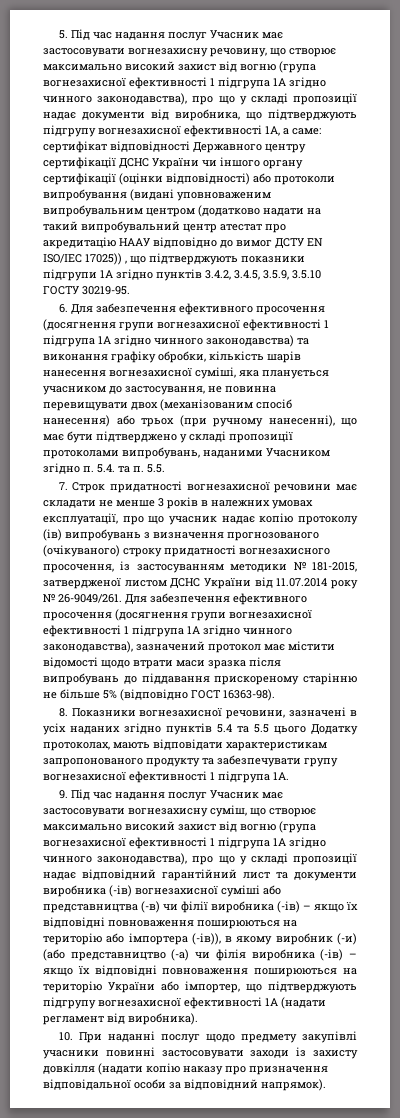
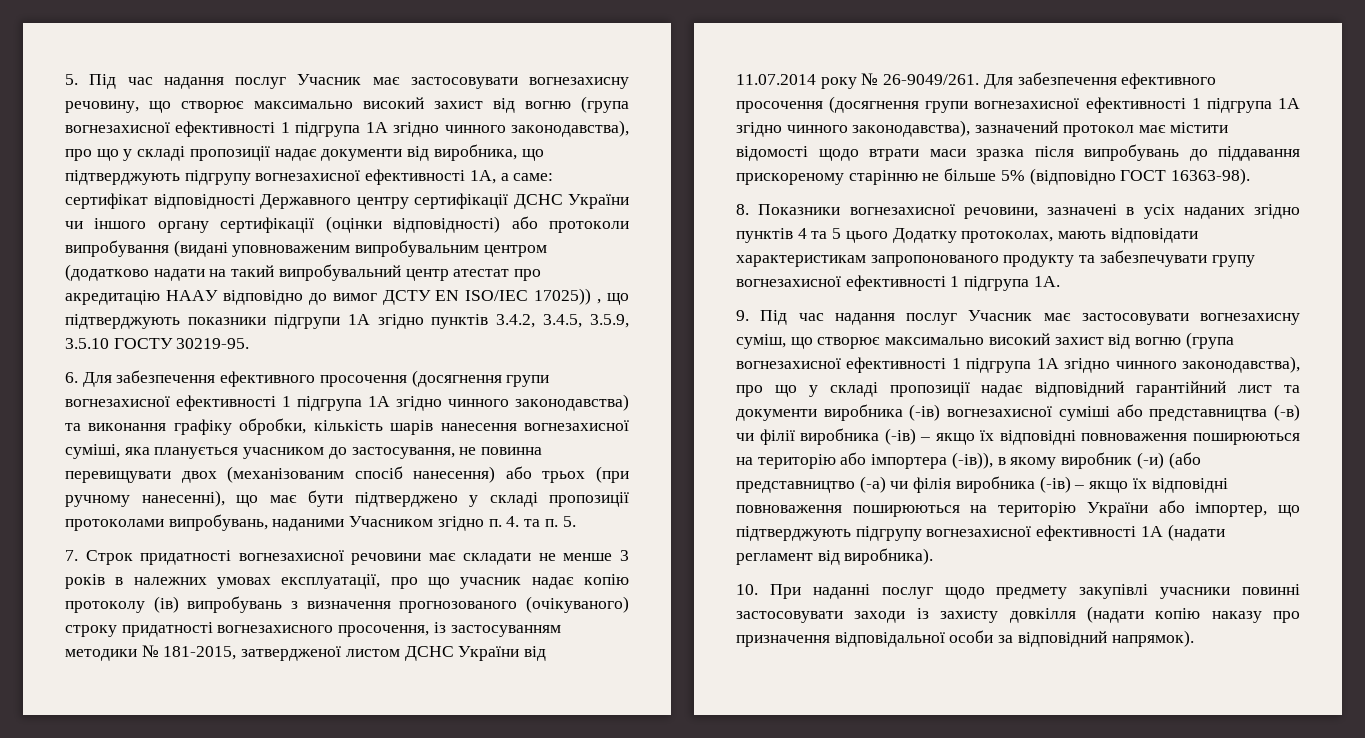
[97,464,115,473] 5.4. -> [506,516,520,527] 4.
[147,464,165,473] 5.5. -> [562,516,576,527] 5.
[217,724,269,733] 5.4 та 5.5 -> [797,228,842,239] 4 та 5

